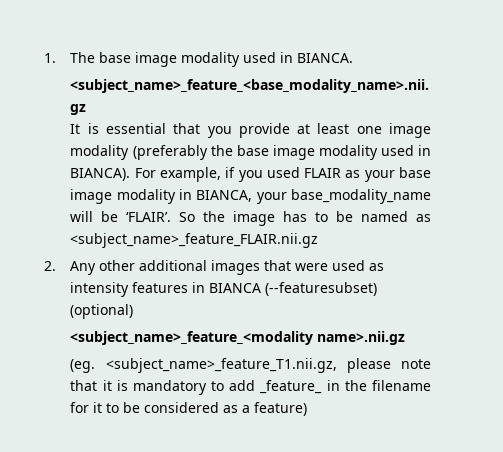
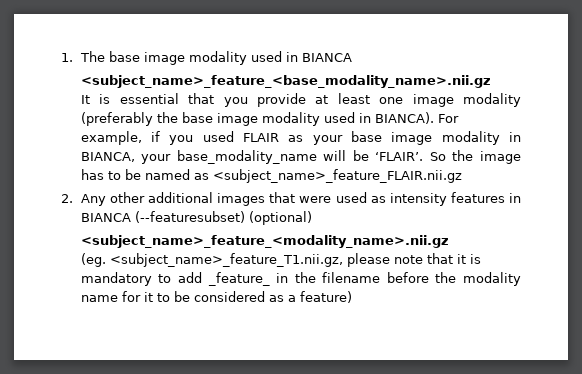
[297,53,354,63] BIANCA. -> [301,53,352,62] BIANCA
[70,331,406,345] <subject_name>_feature_<modality name>.nii.gz -> [80,235,449,248] <subject_name>_feature_<modality_name>.nii.gz
(431, 385) none -> [386,272,521,286] [80,295,118,302] before the modality name

